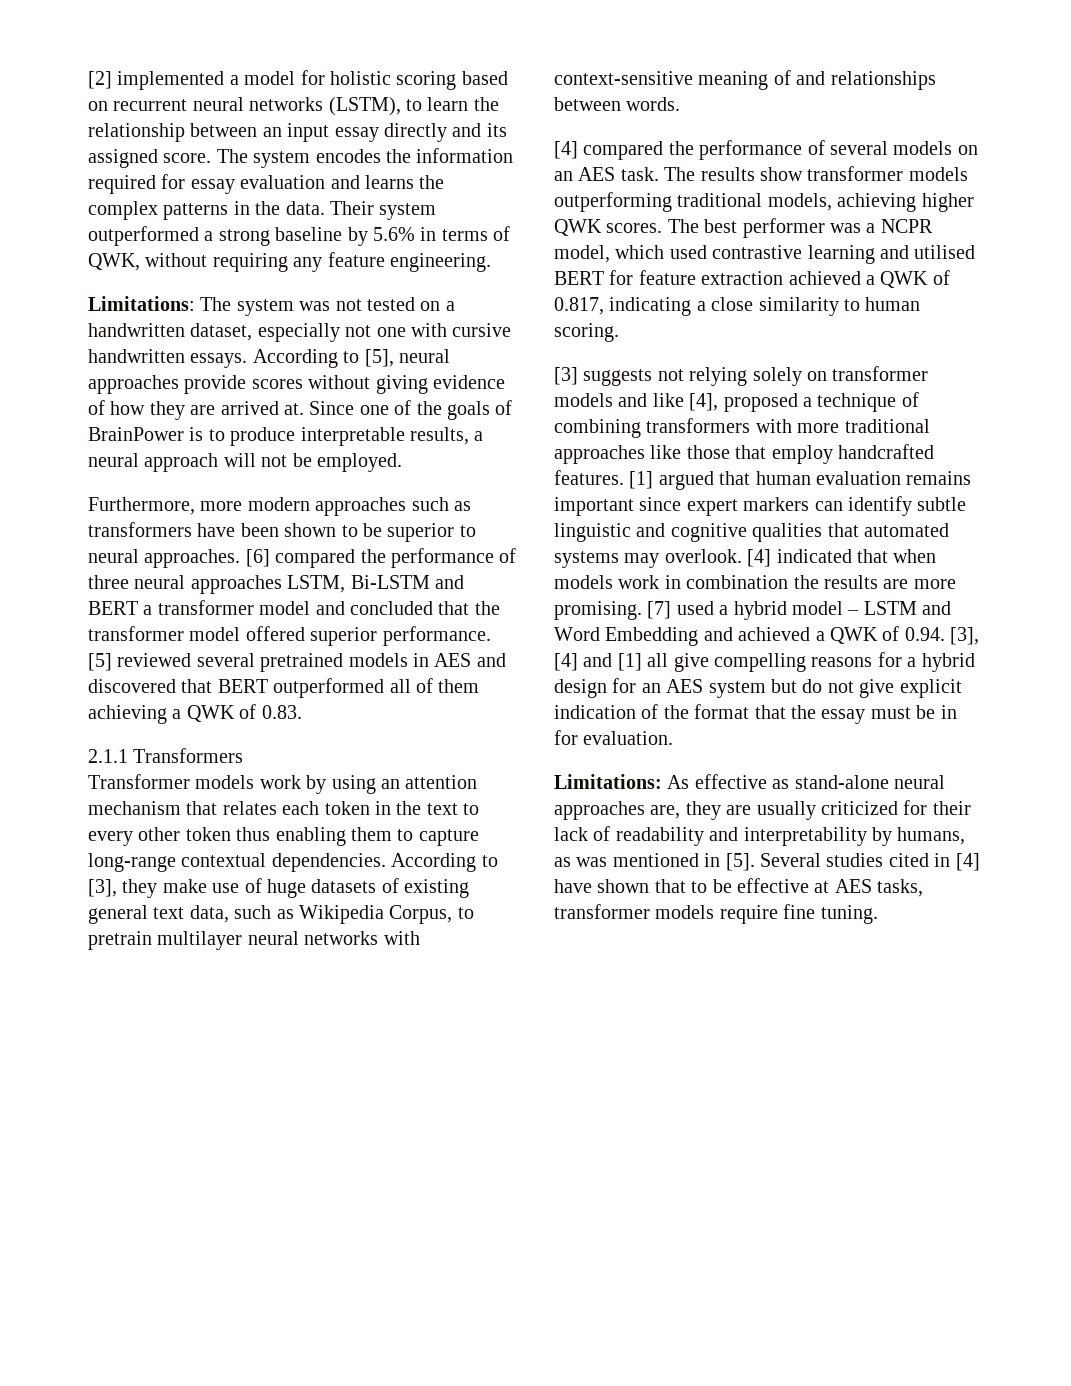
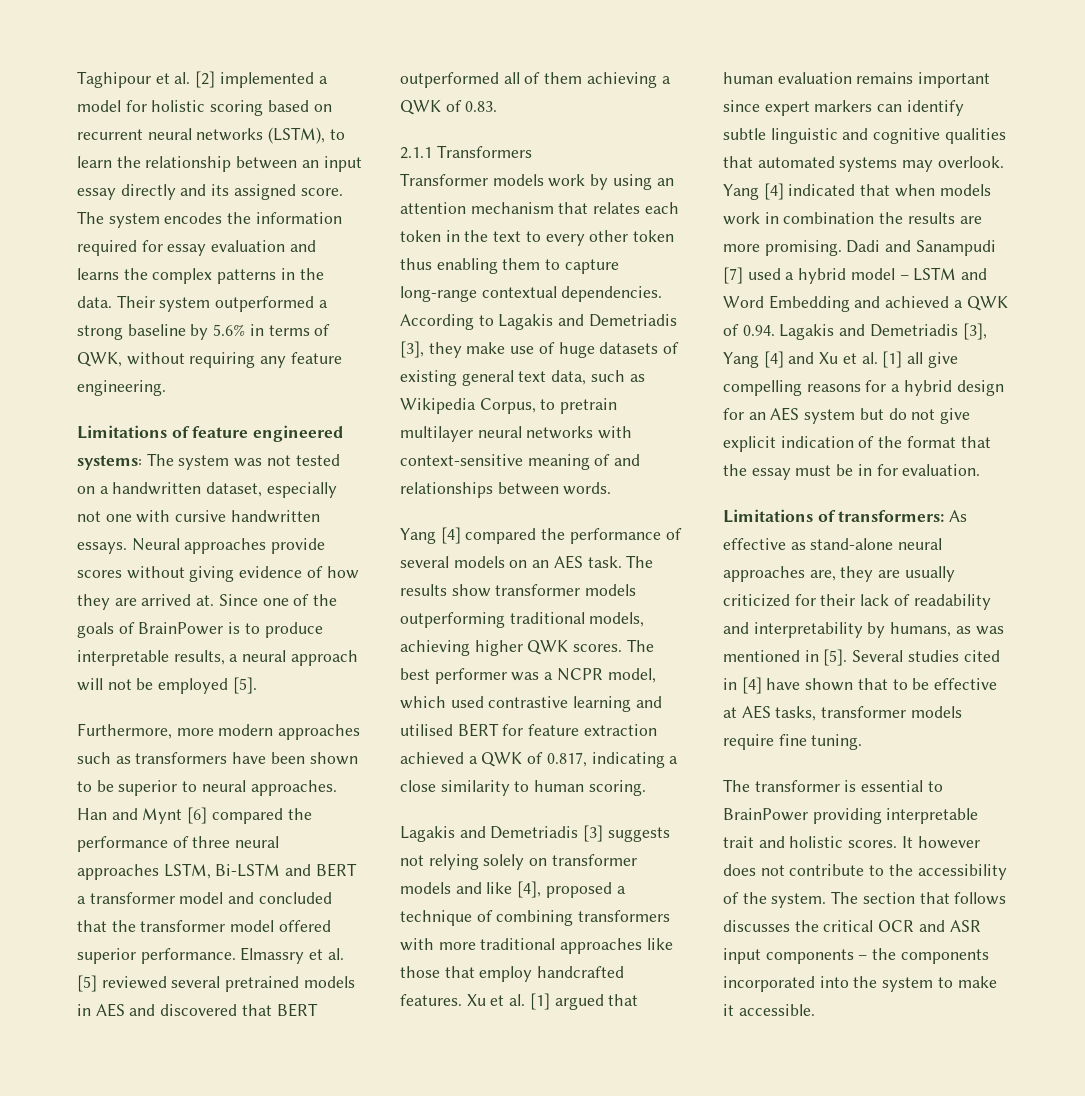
(88, 80) none -> [77,71,191,88] Taghipour et al.
[88,296,195,311] Limitations: -> [77,425,344,442] [77,455,142,470] Limitations of feature engineered systems:
[252,349,450,368] According to [5], neural -> [131,538,180,551] Neural
[317,453,402,472] employed. -> [158,677,257,694] employed [5].
(241, 558) none -> [77,808,183,824] Han and Mynt
(491, 636) none -> [240,947,344,964] Elmassry et al.
(498, 861) none -> [498,314,677,330] Lagakis and Demetriadis
(681, 104) none -> [400,528,436,544] Yang
(619, 332) none -> [400,826,579,842] Lagakis and Demetriadis
(624, 477) none -> [466,994,526,1006] Xu et al.
(742, 556) none -> [723,184,759,200] Yang
(642, 610) none -> [846,240,996,256] Dadi and Sanampudi
[950,627,980,645] [554,653,613,671] [3], [4] and -> [779,323,987,340] [723,351,878,368] Lagakis and Demetriadis [3], Yang [4] and Xu et al.
[554,774,662,789] Limitations: -> [723,509,945,523] Limitations of transformers:
(878, 914) none -> [723,779,943,792] [723,808,979,824] [723,836,980,849] [723,864,1007,880] [723,891,1007,908] [723,920,981,932] [723,948,989,964] [723,976,997,992] [723,1004,815,1016] // The transformer is essential to BrainPower providing interpretable trait and holistic scores. It however does not contribute to the accessibility of the system. The section that follows discusses the critical OCR and ASR input components – the components incorporated into the system to make it accessible.

